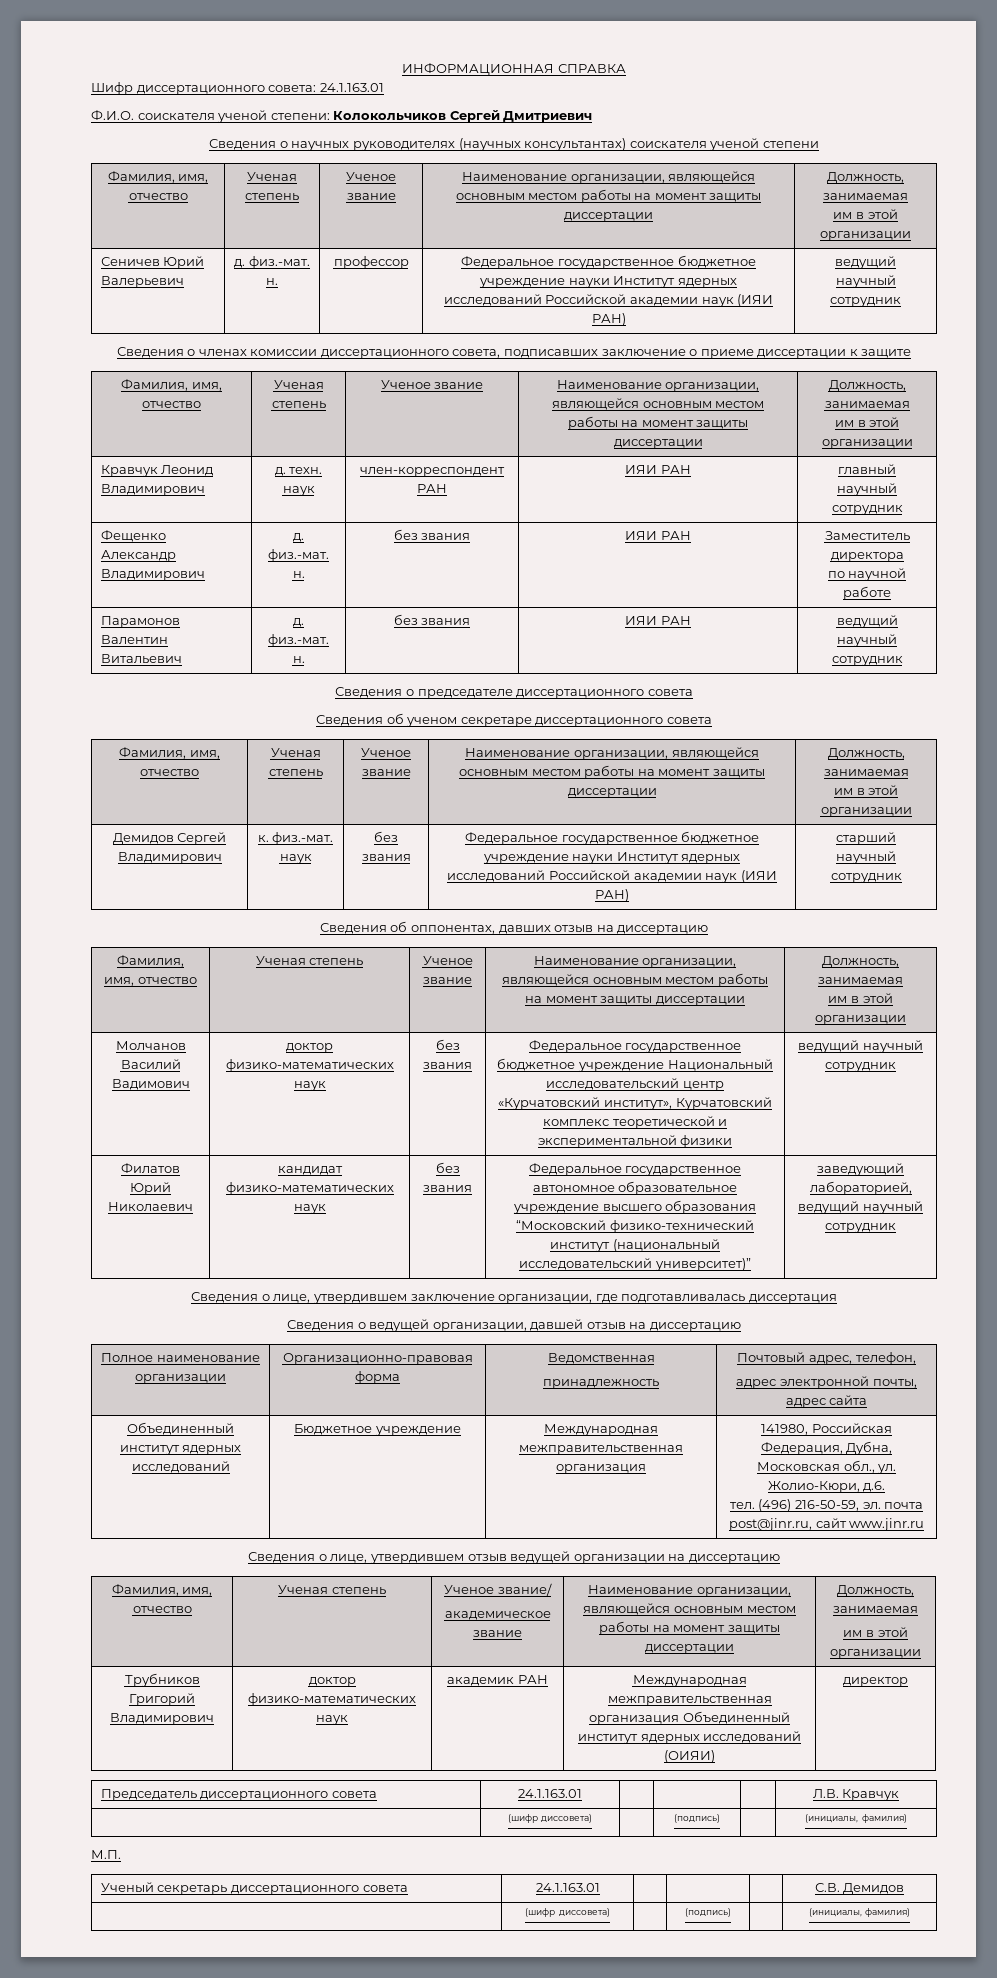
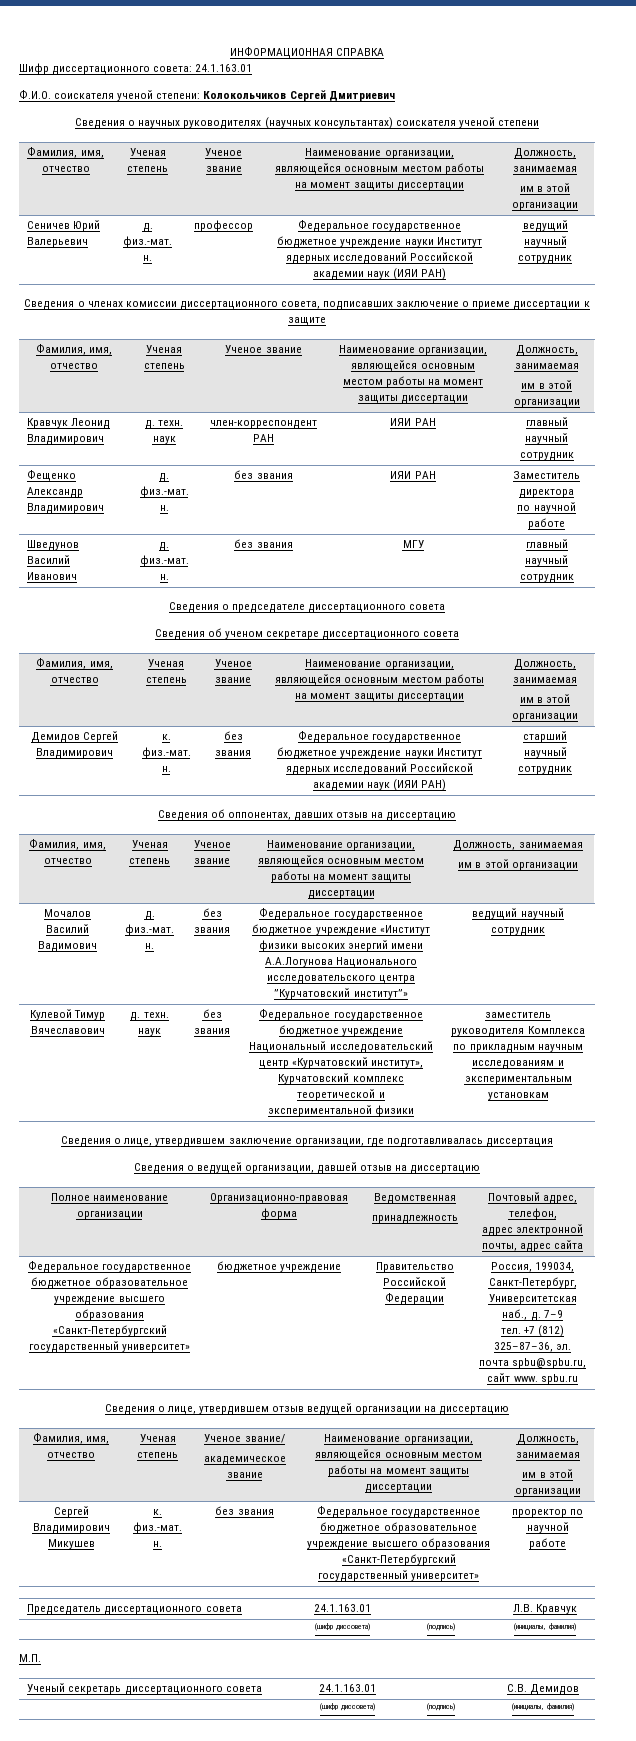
[100,616,180,628] [100,635,168,644] [100,654,182,664] [293,618,304,627] [268,634,329,647] [292,656,305,663] [393,614,471,625] [625,616,691,625] [836,615,898,628] Парамонов Валентин Витальевич | д. физ.-мат. н. | без звания | ИЯИ РАН | ведущий -> [27,540,80,551] [27,555,71,564] [27,572,78,580] [159,542,169,551] [139,555,189,566] [159,574,169,580] [234,539,293,548] [402,540,424,548] [525,539,568,548] Шведунов Василий Иванович | д. физ.-мат. н. | без звания | МГУ | главный
[279,854,312,864] наук -> [161,766,171,772] н.
[115,1041,186,1050] Молчанов -> [44,909,91,917] Мочалов
[286,1043,333,1053] [225,1059,394,1072] доктор физико-математических -> [144,911,155,920] [125,924,174,935] [145,943,154,949] [202,908,222,917] [194,927,230,933] [259,908,423,920] [252,924,430,936] [258,940,424,951] [264,957,418,967] [266,975,416,984] [274,988,408,999] [472,908,564,920] [491,927,545,936] [29,1009,106,1020] [30,1026,105,1034] [130,1012,169,1021] д. физ.-мат. н. | без звания | Федеральное государственное бюджетное учреждение «Институт физики высоких энергий имени А.А.Логунова Национального исследовательского центра ”Курчатовский институт”» | ведущий научный сотрудник // Кулевой Тимур Вячеславович | д. техн.
[798,1040,923,1053] [825,1062,896,1072] [121,1163,180,1173] [130,1182,171,1195] [108,1202,193,1211] [277,1166,343,1175] [225,1182,394,1195] [293,1204,326,1214] [435,1162,460,1173] [423,1185,472,1192] [528,1163,742,1176] [532,1181,738,1195] [512,1200,757,1214] [516,1220,754,1233] [550,1239,720,1252] [519,1258,751,1271] [817,1163,904,1176] [809,1181,912,1195] [798,1201,923,1214] [825,1223,896,1233] ведущий научный сотрудник // Филатов Юрий Николаевич | кандидат физико-математических наук | без звания | Федеральное государственное автономное образовательное учреждение высшего образования “Московский физико-технический институт (национальный исследовательский университет)” | заведующий лабораторией, ведущий научный сотрудник -> [485,1012,551,1018] [451,1026,585,1037] [453,1044,583,1053] [472,1060,564,1069] [464,1076,572,1084] [487,1092,549,1100] заместитель руководителя Комплекса по прикладным научным исследованиям и экспериментальным установкам
[127,1422,234,1435] [119,1445,242,1455] [131,1461,230,1473] [294,1424,461,1436] [544,1424,658,1436] [519,1445,683,1455] [556,1464,646,1474] [761,1423,892,1435] [760,1441,893,1455] [756,1460,897,1474] [767,1481,886,1493] [729,1499,924,1512] [728,1518,925,1531] Объединенный институт ядерных исследований | Бюджетное учреждение | Международная межправительственная организация | 141980, Российская Федерация, Дубна, Московская обл., ул. Жолио-Кюри, д.6. // тел. (496) 216-50-59, эл. почта post@jinr.ru, сайт www.jinr.ru -> [27,1261,192,1273] [31,1277,188,1289] [54,1296,165,1305] [75,1309,144,1320] [52,1325,167,1336] [28,1341,191,1353] [216,1261,342,1273] [375,1262,454,1272] [383,1277,446,1286] [385,1293,444,1305] [490,1262,575,1272] [488,1277,577,1288] [488,1294,577,1304] [502,1309,563,1321] [500,1325,565,1337] [493,1342,572,1352] [478,1358,587,1368] [487,1373,578,1384] Федеральное государственное бюджетное образовательное учреждение высшего образования «Санкт-Петербургский государственный университет» | бюджетное учреждение | Правительство Российской Федерации | Россия, 199034, Санкт-Петербург, Университетская наб., д. 7–9 // тел. +7 (812) 325–87–36, эл. почта spbu@spbu.ru, сайт www. spbu.ru
[124,1673,200,1687] [129,1693,195,1706] [110,1713,214,1725] [308,1677,356,1687] [247,1693,416,1706] [316,1715,348,1725] [447,1675,548,1686] [632,1675,747,1687] [607,1696,772,1706] [589,1711,790,1725] [577,1731,802,1744] [664,1750,715,1763] [843,1677,908,1687] Трубников Григорий Владимирович | доктор физико-математических наук | академик РАН | Международная межправительственная организация Объединенный институт ядерных исследований (ОИЯИ) | директор -> [53,1506,89,1517] [32,1523,110,1534] [47,1539,95,1549] [153,1509,162,1515] [133,1522,182,1533] [153,1541,162,1547] [215,1506,274,1515] [316,1506,481,1518] [320,1522,477,1534] [307,1538,490,1550] [341,1554,456,1565] [317,1570,480,1582] [511,1509,584,1517] [526,1522,569,1533] [529,1538,566,1549] Сергей Владимирович Микушев | к. физ.-мат. н. | без звания | Федеральное государственное бюджетное образовательное учреждение высшего образования «Санкт-Петербургский государственный университет» | проректор по научной работе

